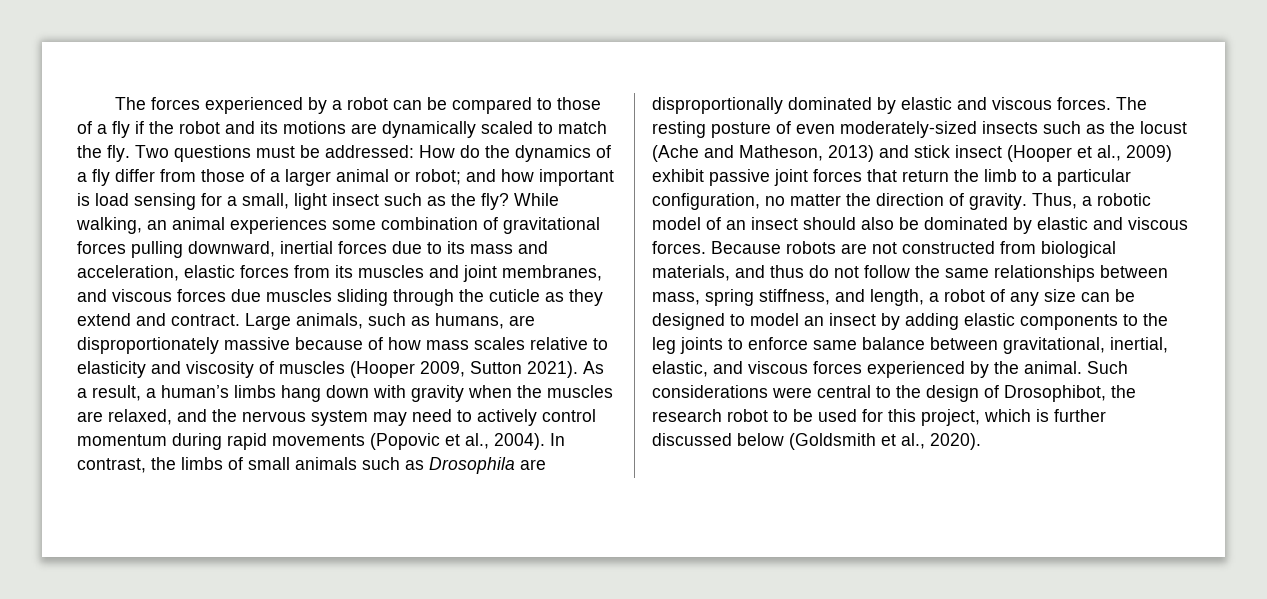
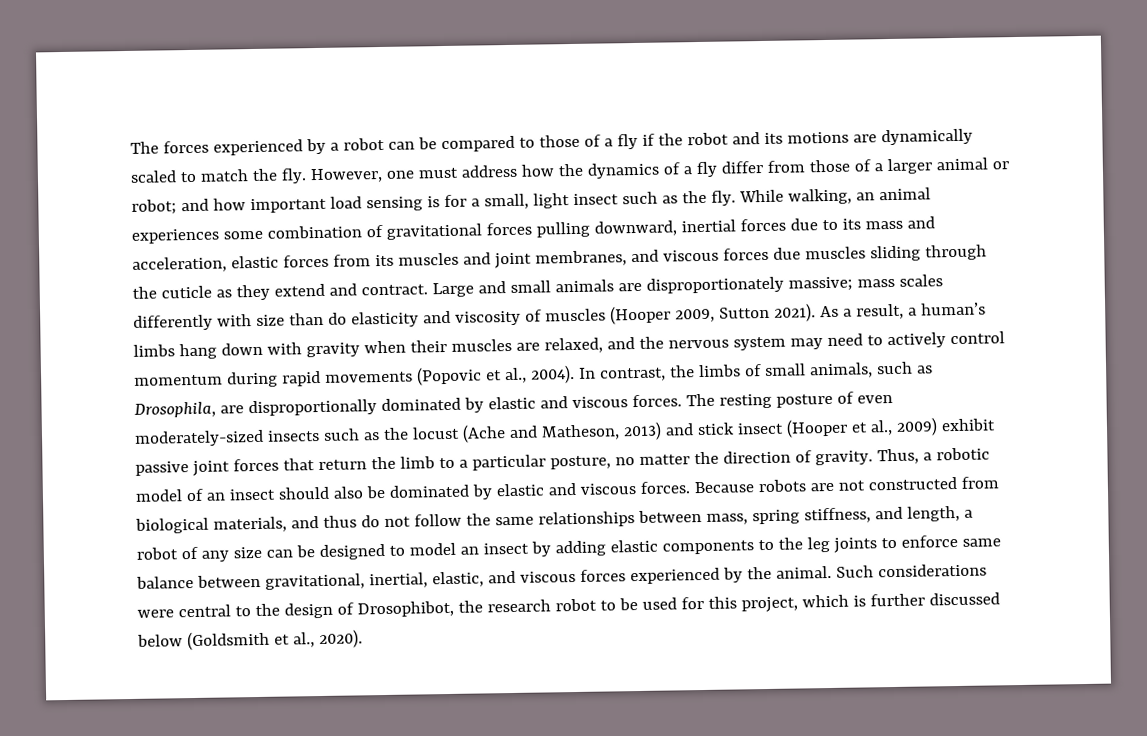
[135,145,480,162] Two questions must be addressed: How do -> [309,164,554,184] However, one must address how
[77,193,90,206] is -> (327, 205) none
(196, 201) none -> [426,196,440,208] is
[481,193,509,210] fly? -> [710,190,736,206] fly.
[296,313,535,329] [77,337,608,354] animals, such as humans, are disproportionately massive because of how mass scales relative to -> [477,274,943,294] [133,312,347,331] and small animals are disproportionately massive; mass scales differently with size than do
[517,385,542,398] the -> [409,339,447,353] their
[295,457,515,474] animals such as Drosophila -> [808,361,933,379] [134,401,216,418] animals, such as Drosophila,
[652,193,760,210] configuration, -> [549,455,611,470] posture,

